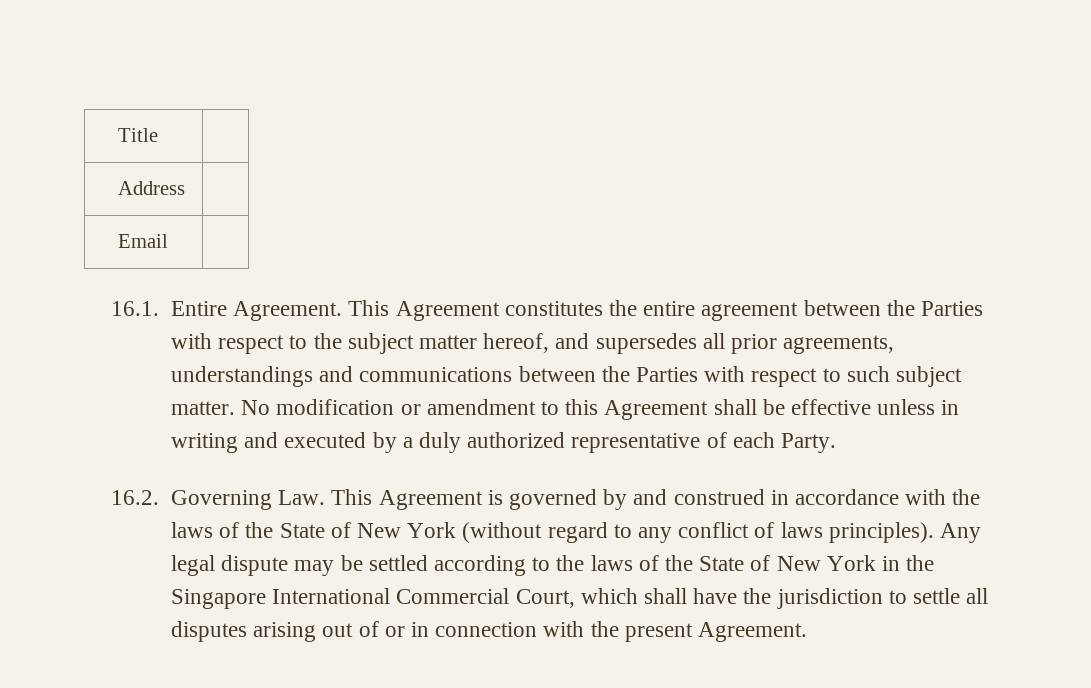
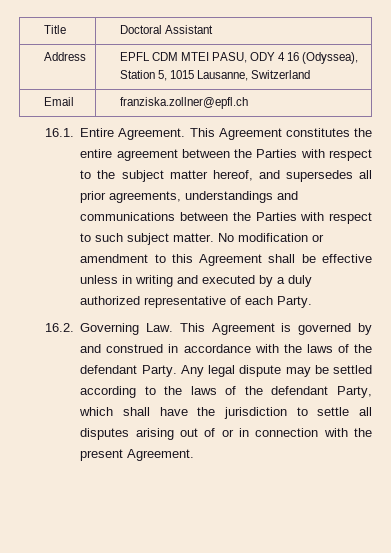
(158, 135) none -> [119,25,213,34] Doctoral Assistant
(185, 188) none -> [119,52,359,64] [119,70,311,81] EPFL CDM MTEI PASU, ODY 4 16 (Odyssea), Station 5, 1015 Lausanne, Switzerland
(168, 241) none -> [119,97,248,109] franziska.zollner@epfl.ch
[279,522,934,543] State of New York (without regard to any conflict of laws principles). -> [80,365,177,377] defendant Party.
[699,555,935,571] [170,588,575,609] State of New York in the Singapore International Commercial Court, -> [271,386,372,398] defendant Party,

